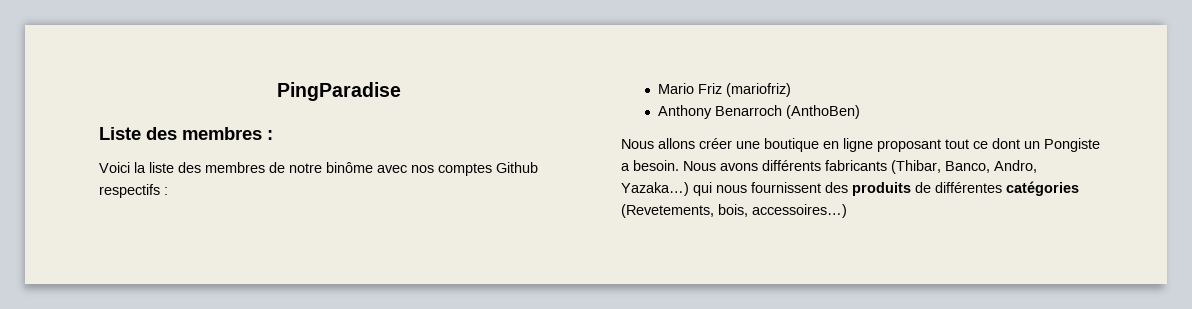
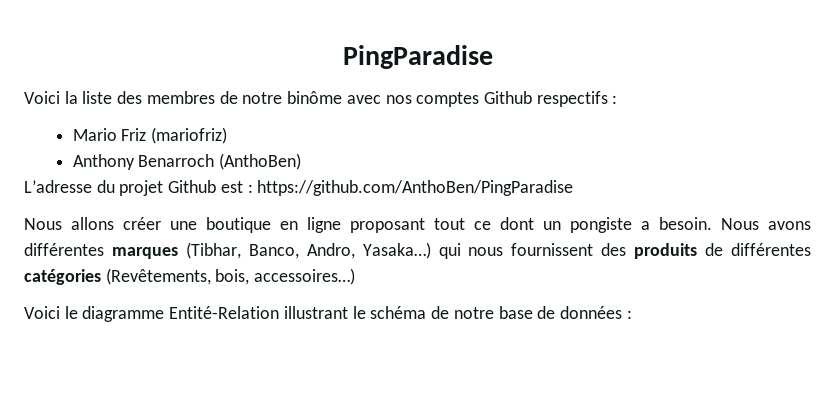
[99,127,273,140] // Liste des membres : -> (493, 57) none
(860, 112) none -> [24,180,574,196] // L’adresse du projet Github est : https://github.com/AnthoBen/PingParadise
[1044,138,1100,152] Pongiste -> [570,217,632,233] pongiste
[762,160,941,174] différents fabricants (Thibar, -> [24,242,241,259] différentes marques (Tibhar,
[621,182,689,196] Yazaka…) -> [362,242,431,259] Yasaka…)
[621,204,714,218] (Revetements, -> [105,268,211,285] (Revêtements,
(847, 211) none -> [24,306,632,322] // Voici le diagramme Entité-Relation illustrant le schéma de notre base de données :

